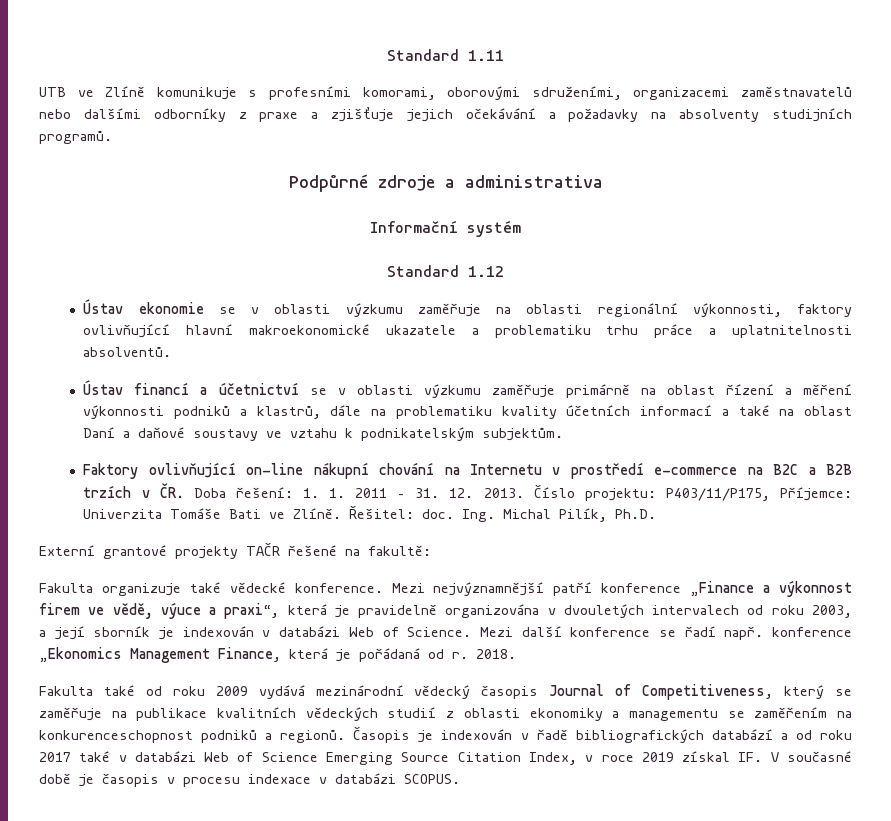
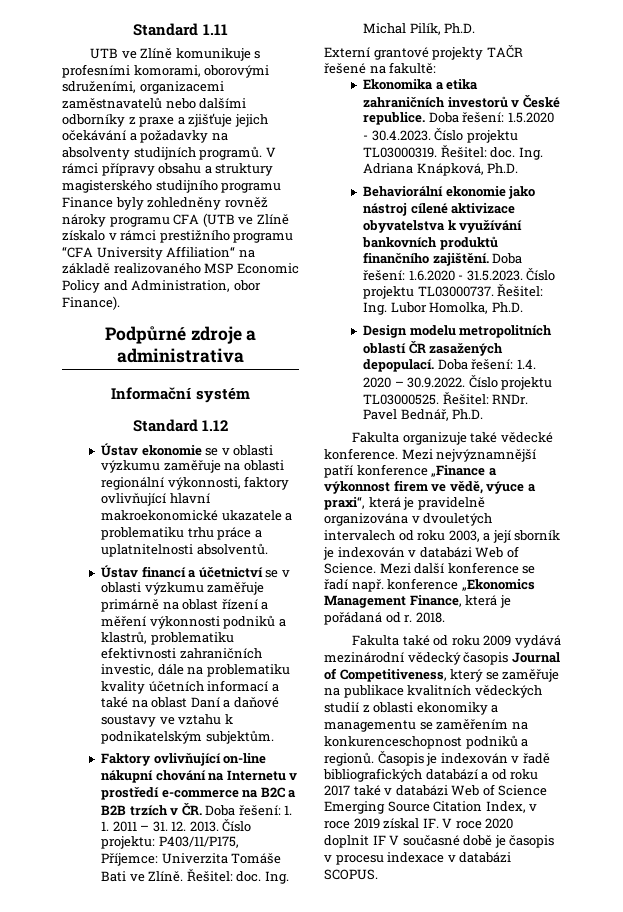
(112, 137) none -> [265,147,276,157] [62,163,274,176] [62,180,282,193] [62,197,268,210] [62,213,289,227] [62,230,294,243] [62,246,255,260] [62,263,299,274] [62,280,261,293] [62,296,120,310] V rámci přípravy obsahu a struktury magisterského studijního programu Finance byly zohledněny rovněž nároky programu CFA (UTB ve Zlíně získalo v rámci prestižního programu “CFA University Affiliation“ na základě realizovaného MSP Economic Policy and Administration, obor Finance).
(321, 412) none -> [150,632,234,645] [100,647,262,659] [100,664,154,676] problematiku efektivnosti zahraničních investic,
(431, 550) none -> [362,79,479,90] [362,95,560,108] [362,112,554,125] [362,128,518,143] [362,145,543,160] [362,163,519,176] [362,186,536,199] [362,203,516,216] [362,220,523,233] [361,236,498,250] [362,252,523,266] [362,268,556,281] [362,284,544,299] [362,302,523,315] [362,325,553,338] [362,341,504,356] [362,359,536,372] [362,375,553,390] [362,392,529,405] [362,409,484,421] // Ekonomika a etika zahraničních investorů v České republice. Doba řešení: 1.5.2020 - 30.4.2023. Číslo projektu TL03000319. Řešitel: doc. Ing. Adriana Knápková, Ph.D. // Behaviorální ekonomie jako nástroj cílené aktivizace obyvatelstva k využívání bankovních produktů finančního zajištění. Doba řešení: 1.6.2020 - 31.5.2023. Číslo projektu TL03000737. Řešitel: Ing. Lubor Homolka, Ph.D. // Design modelu metropolitních oblastí ČR zasažených depopulací. Doba řešení: 1.4. 2020 – 30.9.2022. Číslo projektu TL03000525. Řešitel: RNDr. Pavel Bednář, Ph.D.
(779, 757) none -> [455,818,514,829] [324,835,400,848] roce 2020 doplnit IF V

